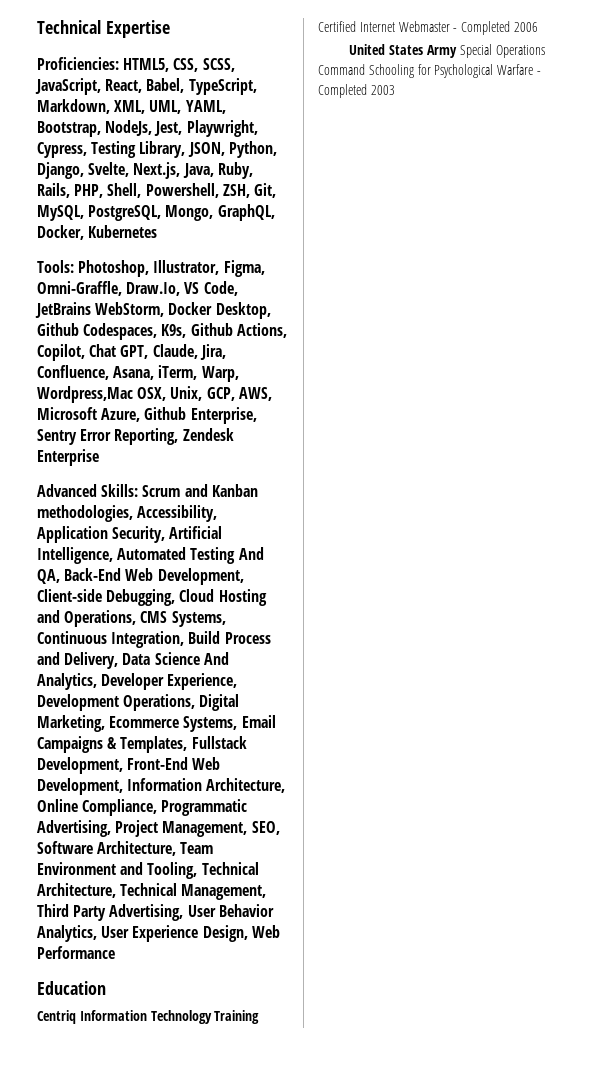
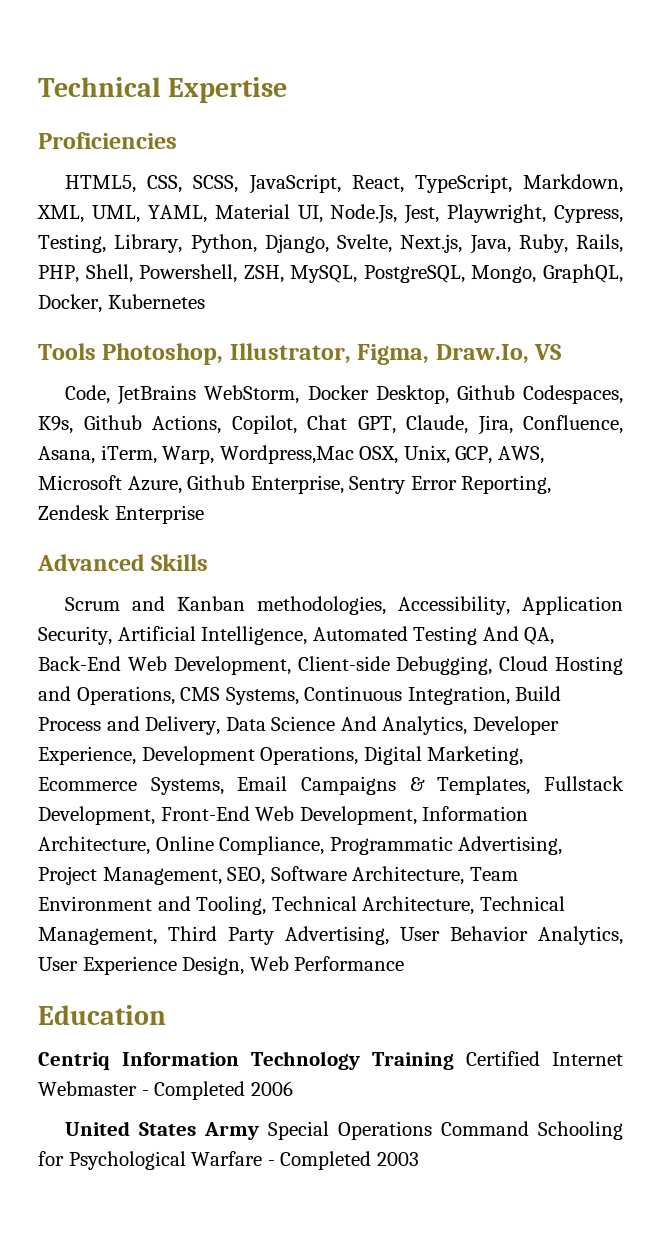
[37,57,119,70] Proficiencies: -> [38,132,177,149] Proficiencies //
[146,78,185,93] Babel, -> (404, 184) none
[37,120,258,137] [37,141,225,158] Bootstrap, NodeJs, Jest, Playwright, Cypress, Testing Library, JSON, -> [214,204,623,224] [38,234,183,253] Material UI, Node.Js, Jest, Playwright, Cypress, Testing, Library,
[253,183,276,198] Git, -> (284, 274) none
[37,260,74,273] Tools: -> [38,343,96,360] Tools
[37,281,122,296] Omni-Graffle, -> (430, 354) none
(200, 288) none -> (562, 352) //
[101,484,139,497] Skills: -> [151,554,209,571] Skills //

